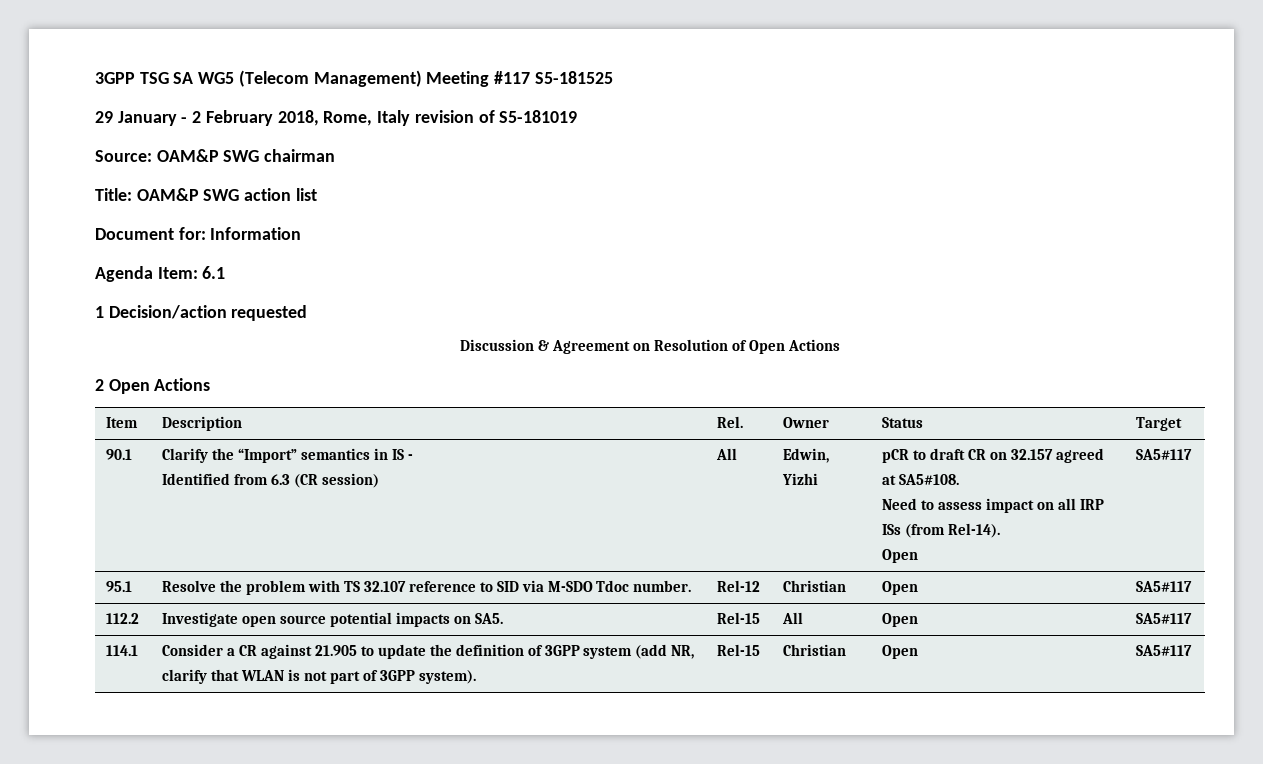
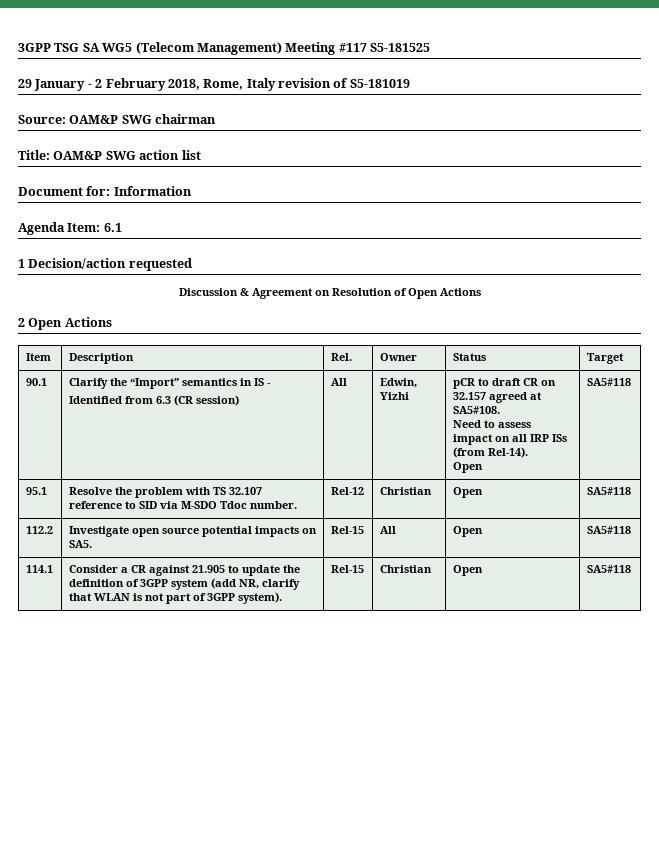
[1136,449,1193,460] SA5#117 -> [586,378,631,386] SA5#118
[1136,581,1193,592] SA5#117 -> [586,487,631,495] SA5#118
[1136,613,1193,624] SA5#117 -> [586,526,631,534] SA5#118
[1136,645,1193,656] SA5#117 -> [586,565,631,573] SA5#118

